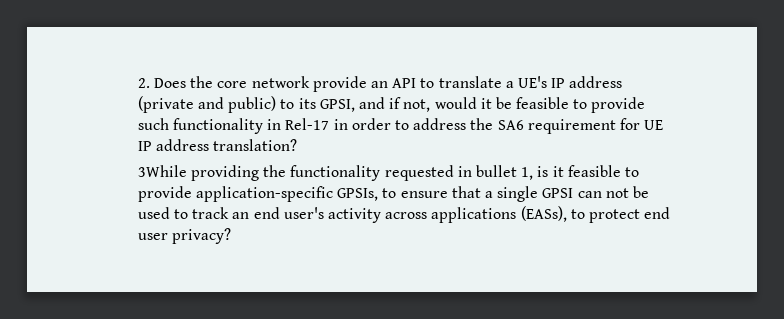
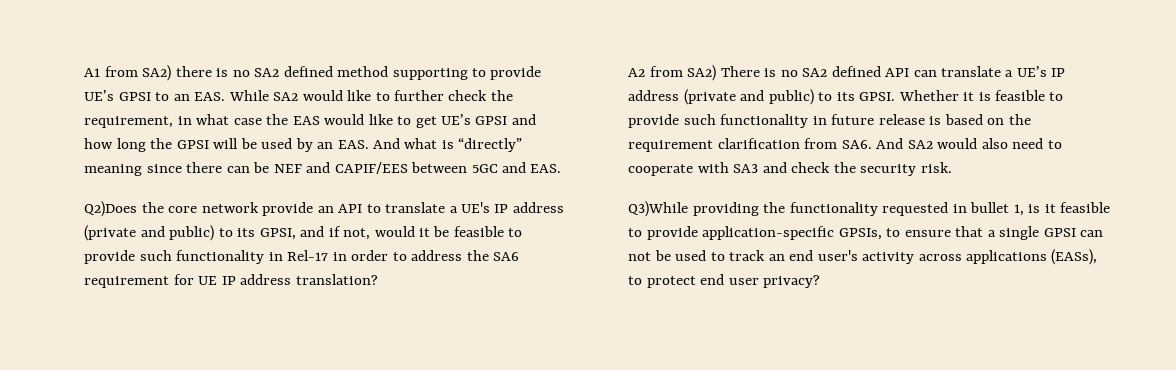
[137,78,187,88] 2. Does -> [84,65,542,81] [84,90,513,101] [84,114,536,128] [84,138,523,152] [84,162,562,176] [84,201,138,217] A1 from SA2) there is no SA2 defined method supporting to provide UE’s GPSI to an EAS. While SA2 would like to further check the requirement, in what case the EAS would like to get UE’s GPSI and how long the GPSI will be used by an EAS. And what is “directly” meaning since there can be NEF and CAPIF/EES between 5GC and EAS. // Q2)Does
[137,165,187,177] 3While -> [628,65,1066,81] [628,89,1064,105] [628,114,1031,128] [628,138,1062,152] [628,162,952,176] [628,201,689,217] A2 from SA2) There is no SA2 defined API can translate a UE’s IP address (private and public) to its GPSI. Whether it is feasible to provide such functionality in future release is based on the requirement clarification from SA6. And SA2 would also need to cooperate with SA3 and check the security risk. // Q3)While

